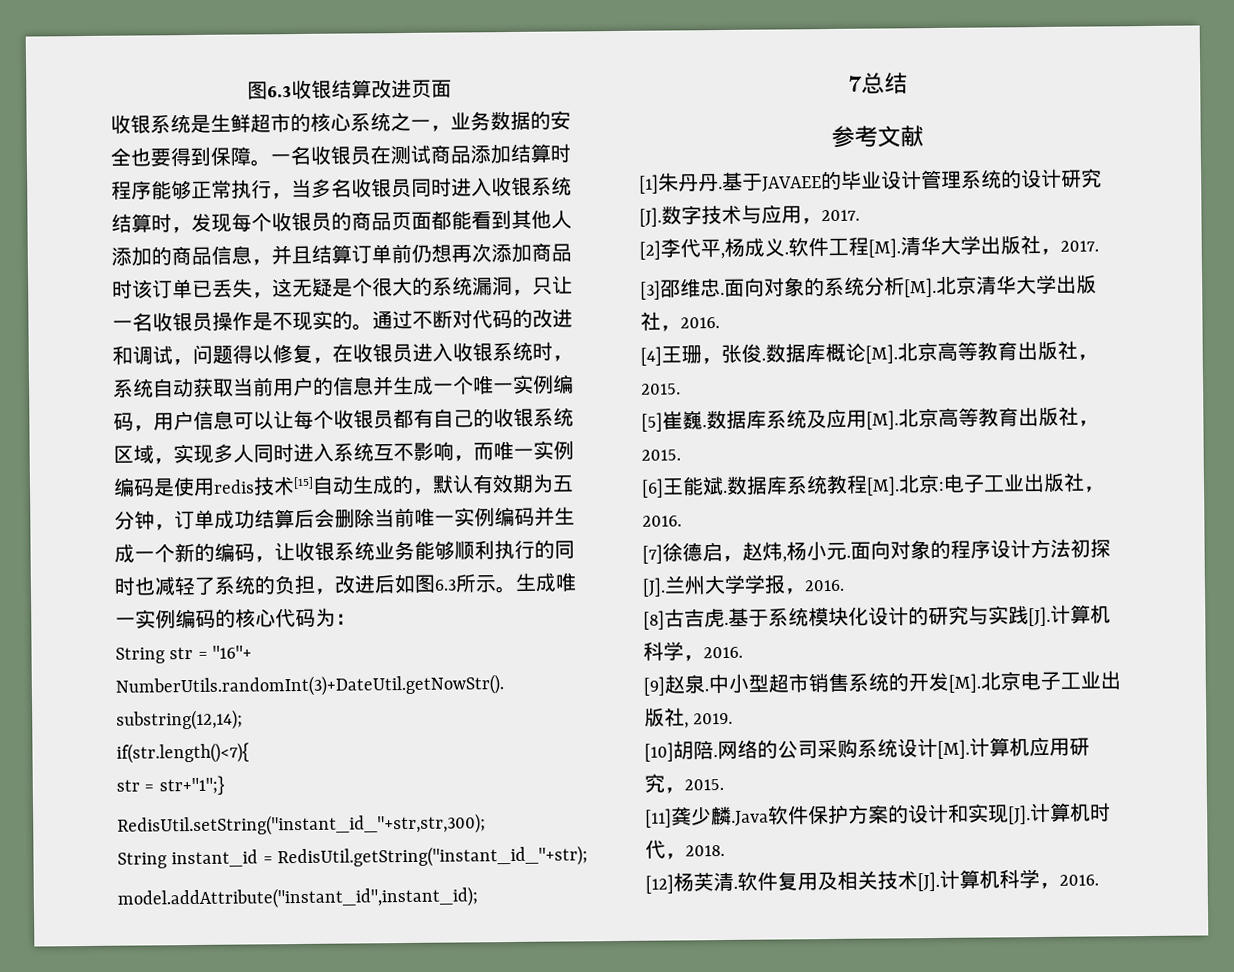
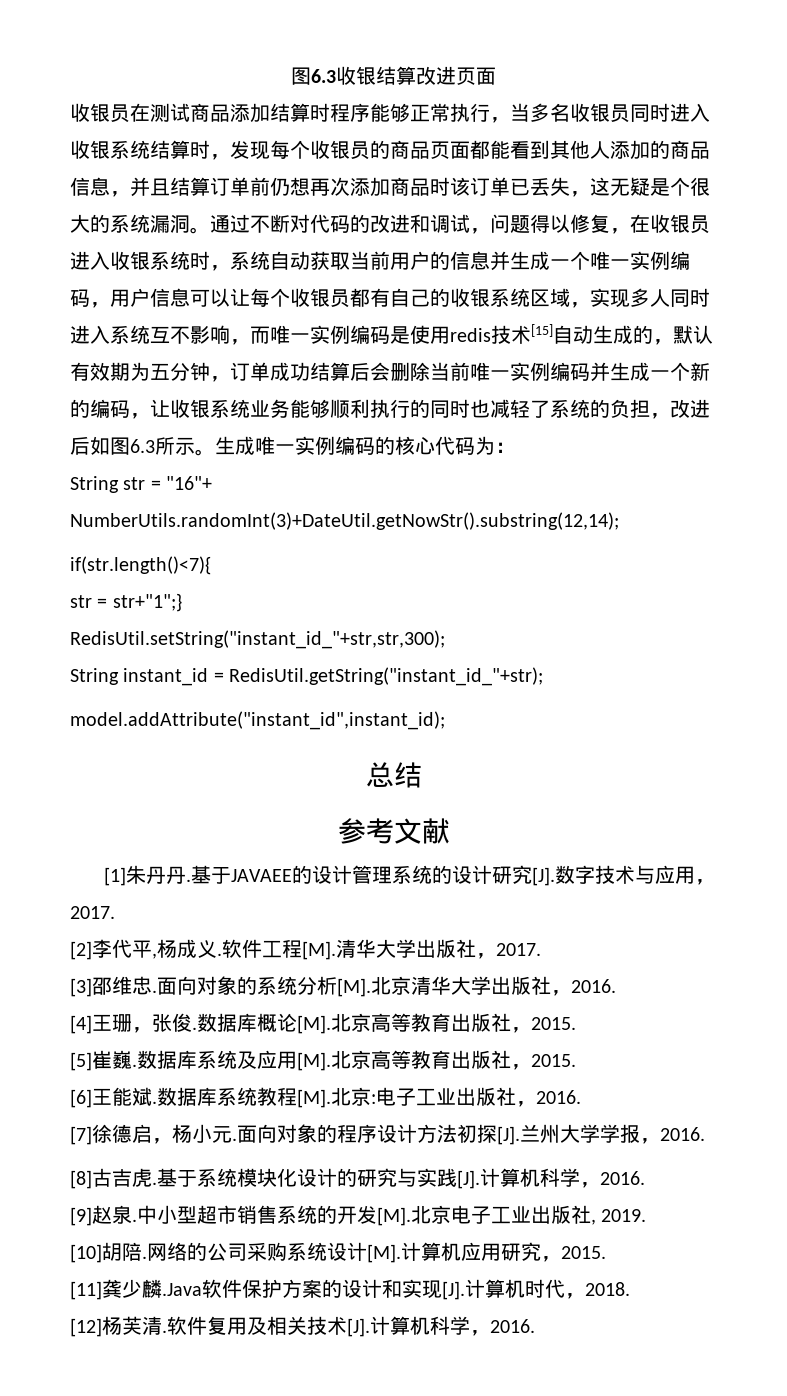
[150,110,571,134] [110,145,351,167] 系统是生鲜超市的核心系统之一，业务数据的安全也要得到保障。一名收银 -> (110, 112) none
[512,275,573,296] [112,310,353,332] ，只让一名收银员操作是不现实的 -> (190, 223) none
[847,75,862,92] 7 -> (445, 720) none
[841,170,882,190] 毕业 -> (313, 874) none
[742,541,787,563] 赵炜, -> (172, 1141) none

